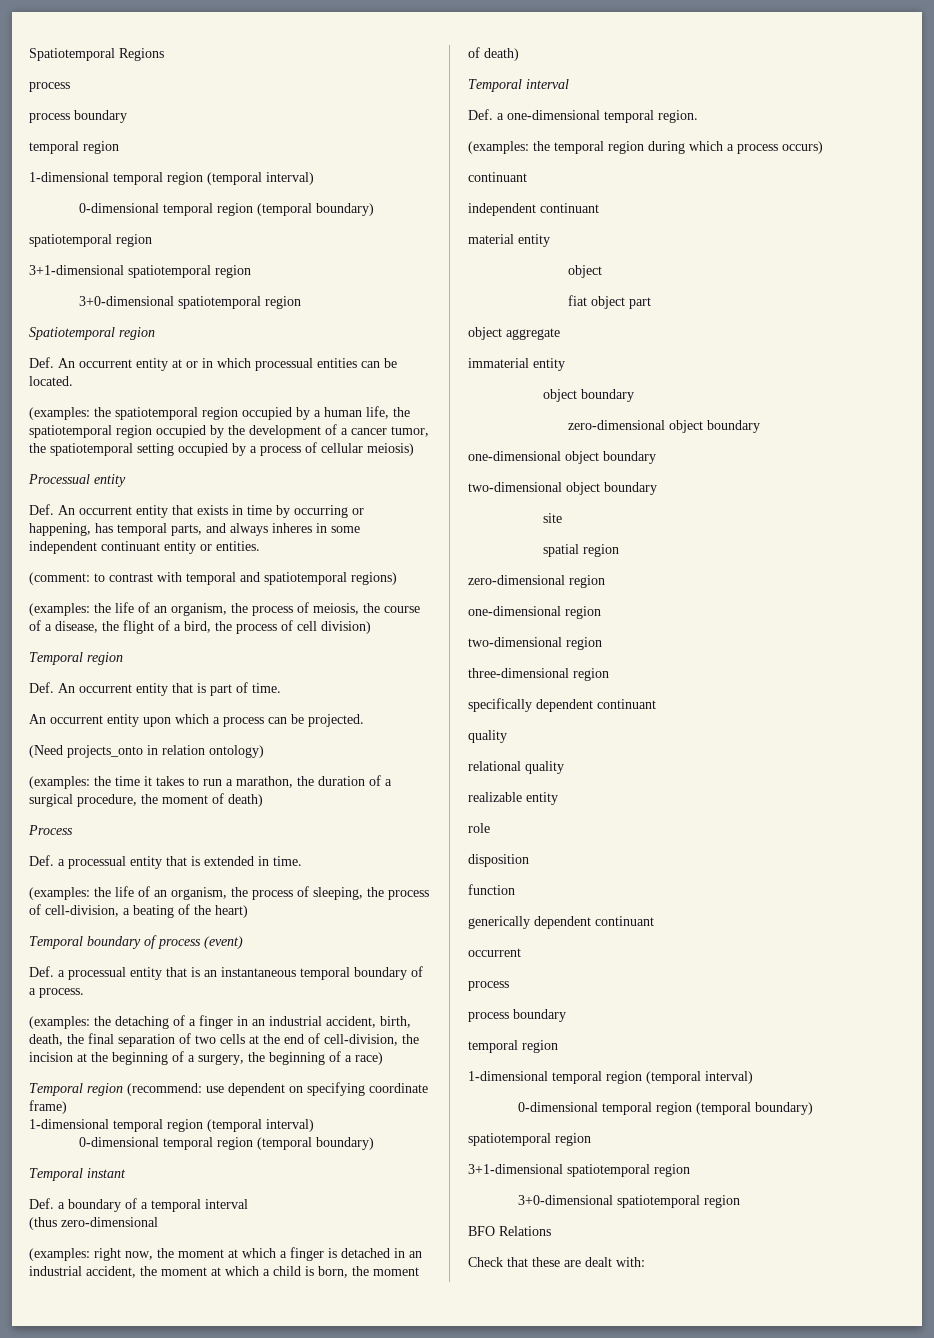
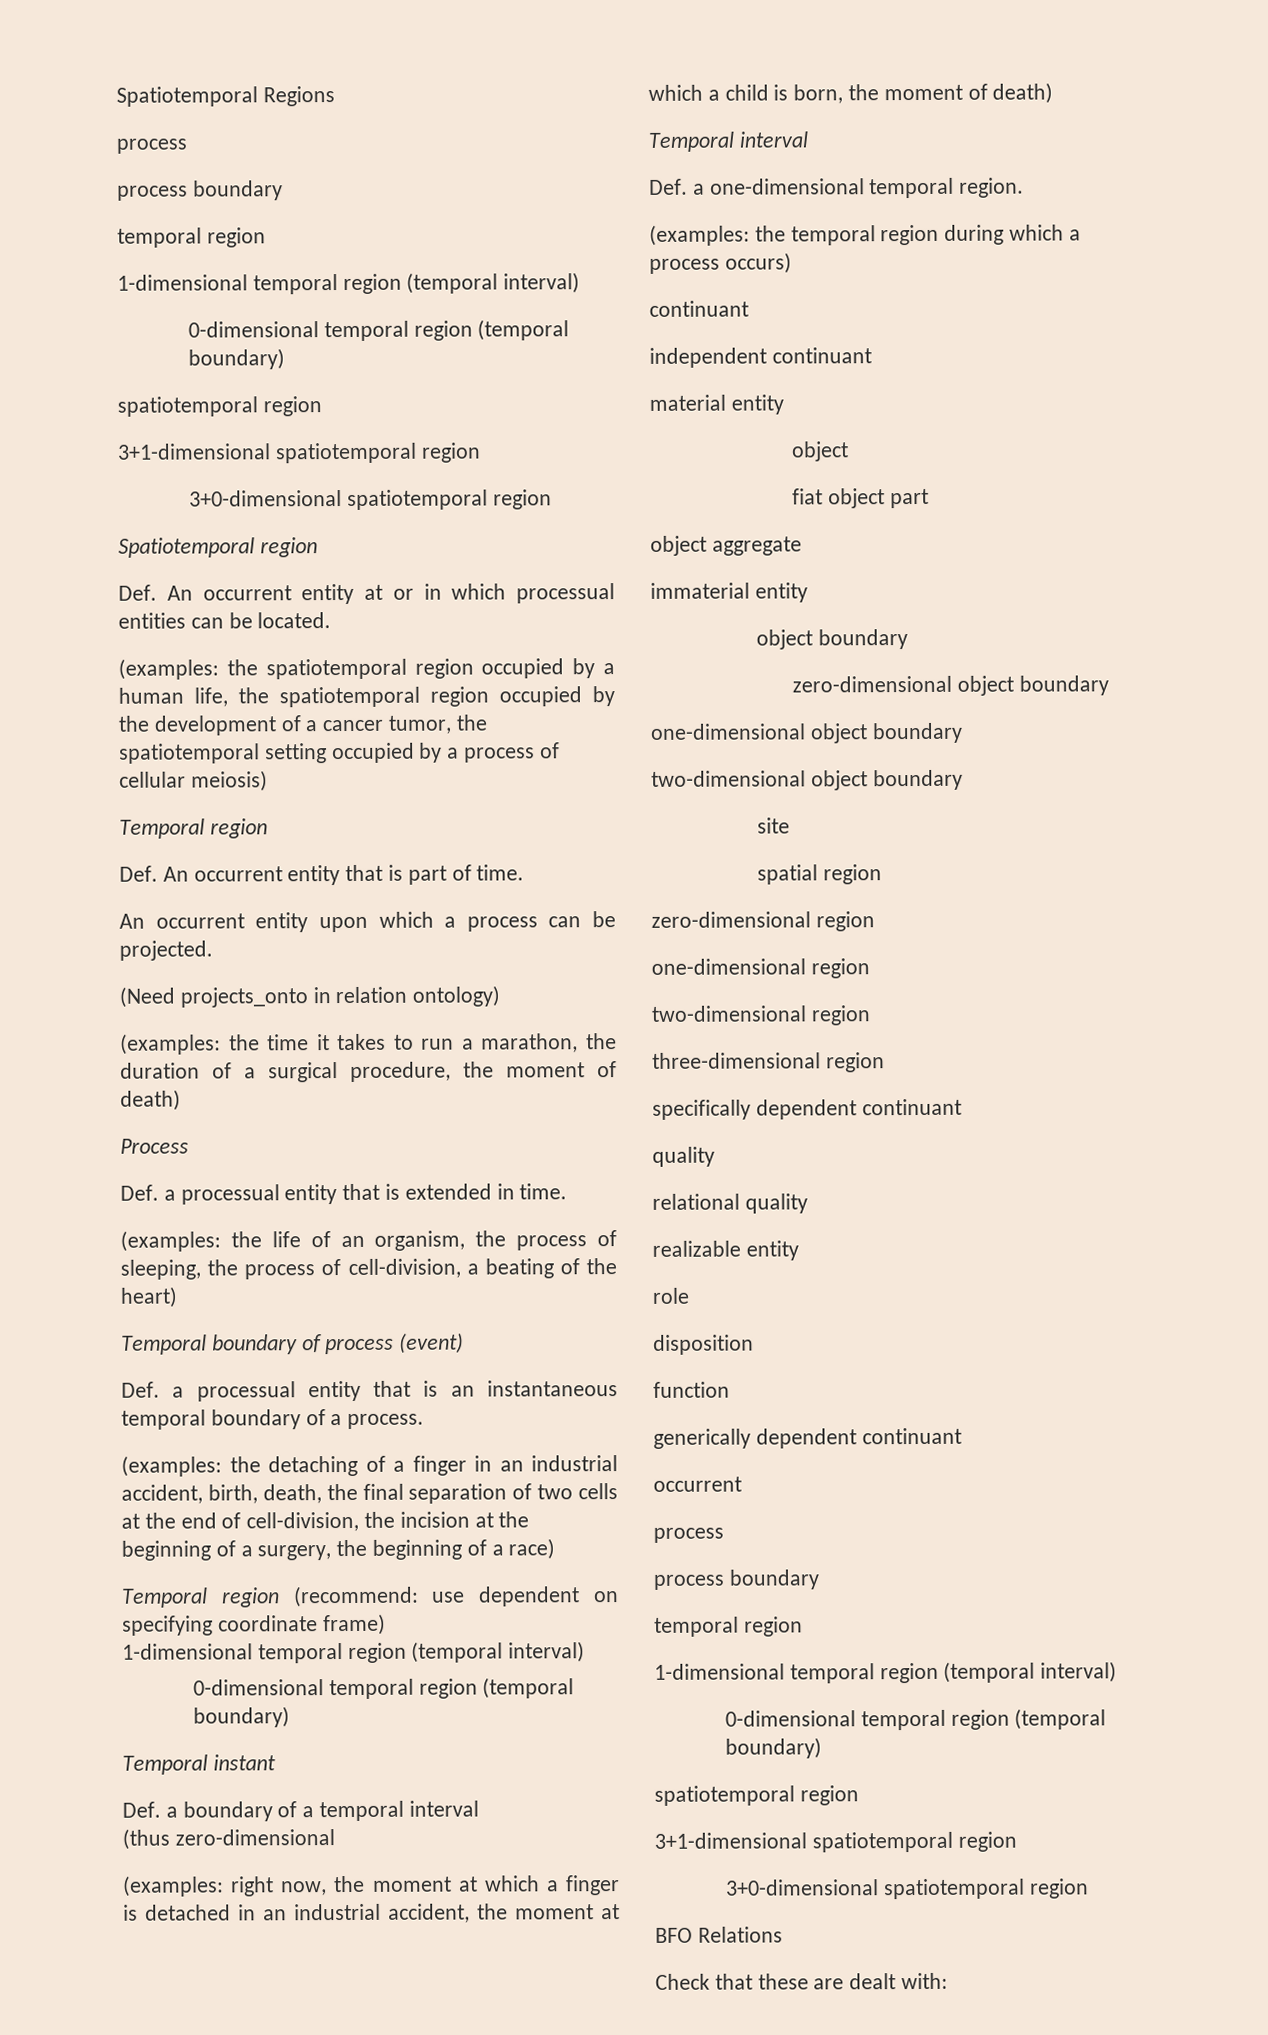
[28,474,126,487] [29,504,364,518] [29,523,360,536] [29,541,260,554] [29,572,397,585] [29,602,420,616] [29,620,371,634] // Processual entity // Def. An occurrent entity that exists in time by occurring or happening, has temporal parts, and always inheres in some independent continuant entity or entities. // (comment: to contrast with temporal and spatiotemporal regions) // (examples: the life of an organism, the process of meiosis, the course of a disease, the flight of a bird, the process of cell division) -> (268, 781) none

